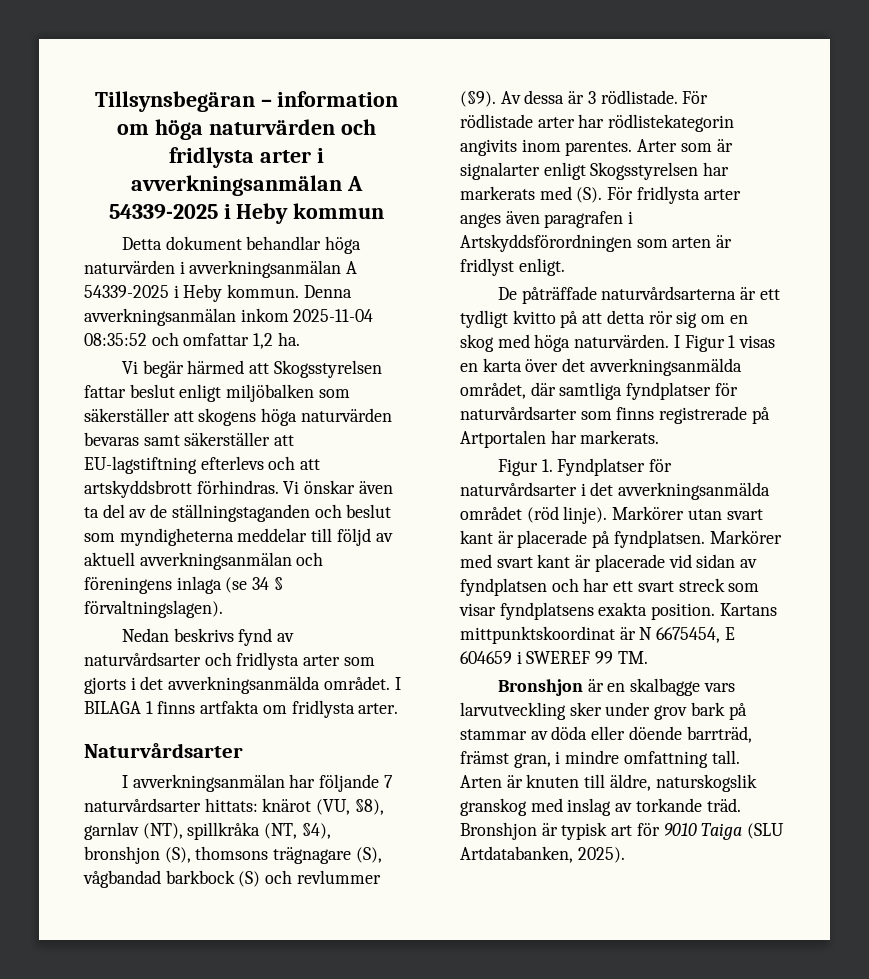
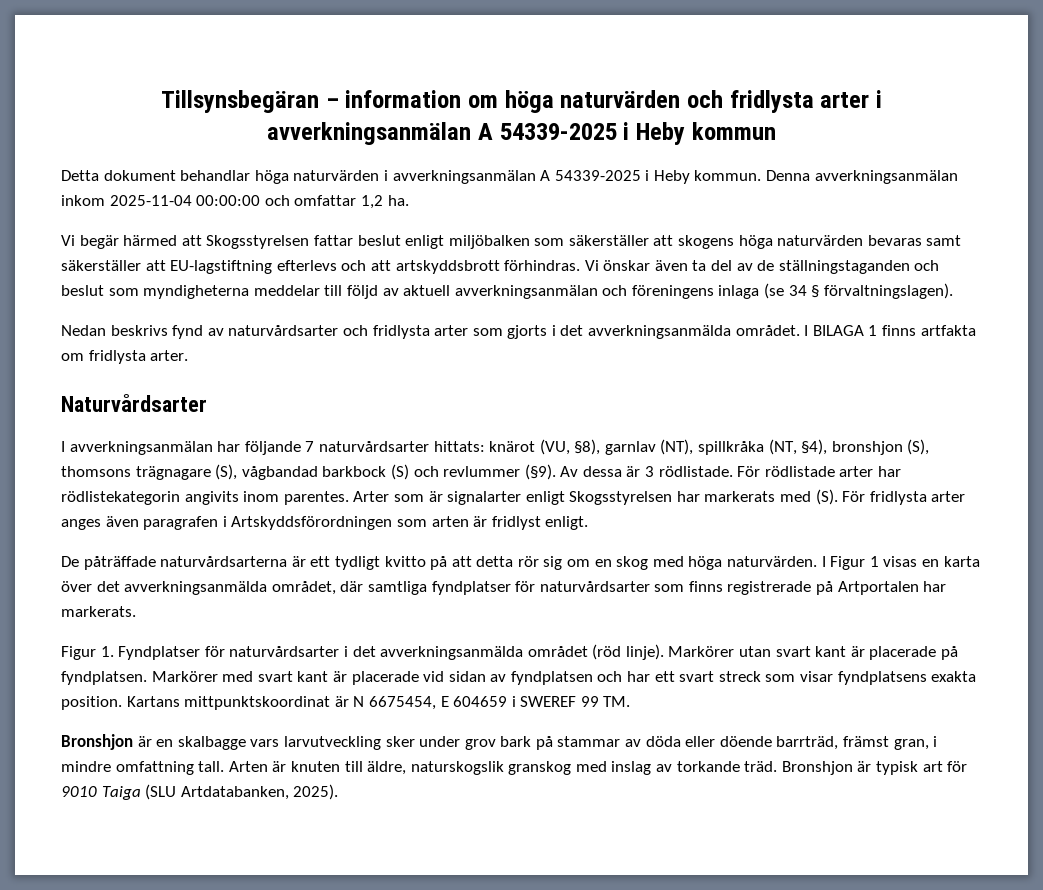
[84,333,147,346] 08:35:52 -> [196,195,261,206] 00:00:00

